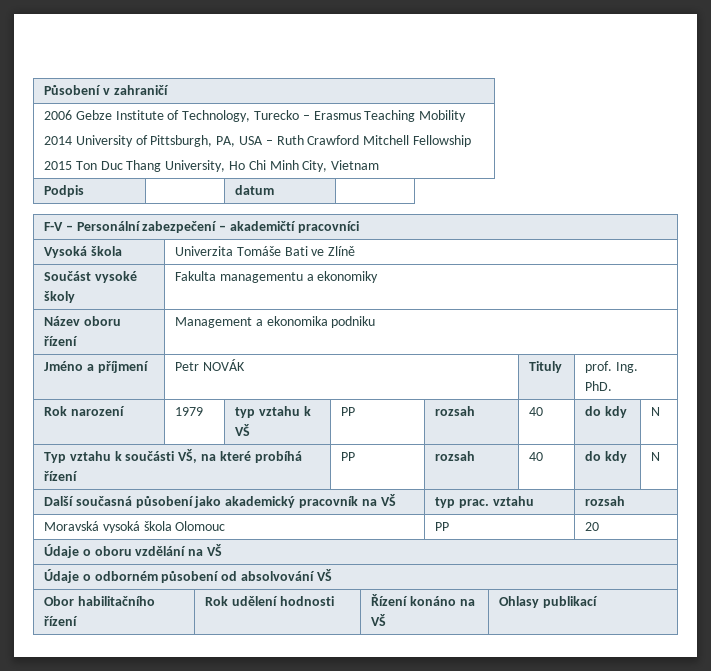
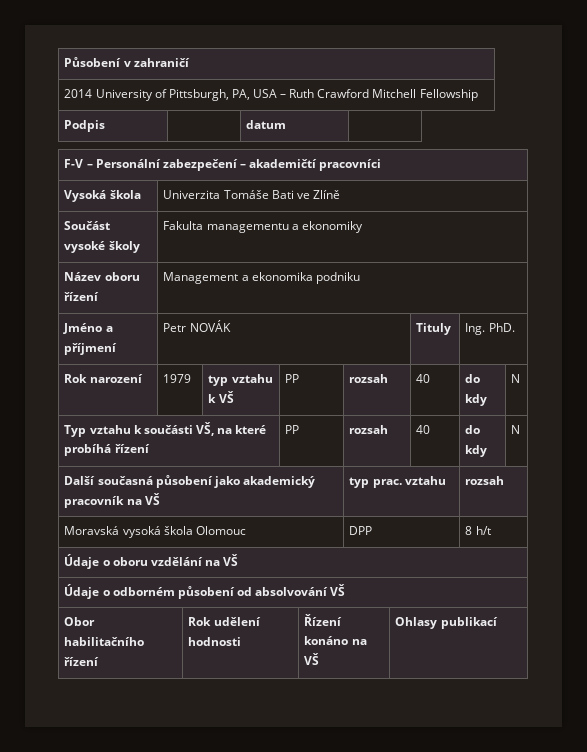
[44,110,467,122] 2006 Gebze Institute of Technology, Turecko – Erasmus Teaching Mobility // -> (190, 62) none
[44,160,380,172] // 2015 Ton Duc Thang University, Ho Chi Minh City, Vietnam -> (478, 95) none
[585,361,613,373] prof. -> (452, 329) none
[435,522,450,531] [585,522,600,531] PP | 20 -> [349,526,373,535] [465,526,491,535] DPP | 8 h/t

